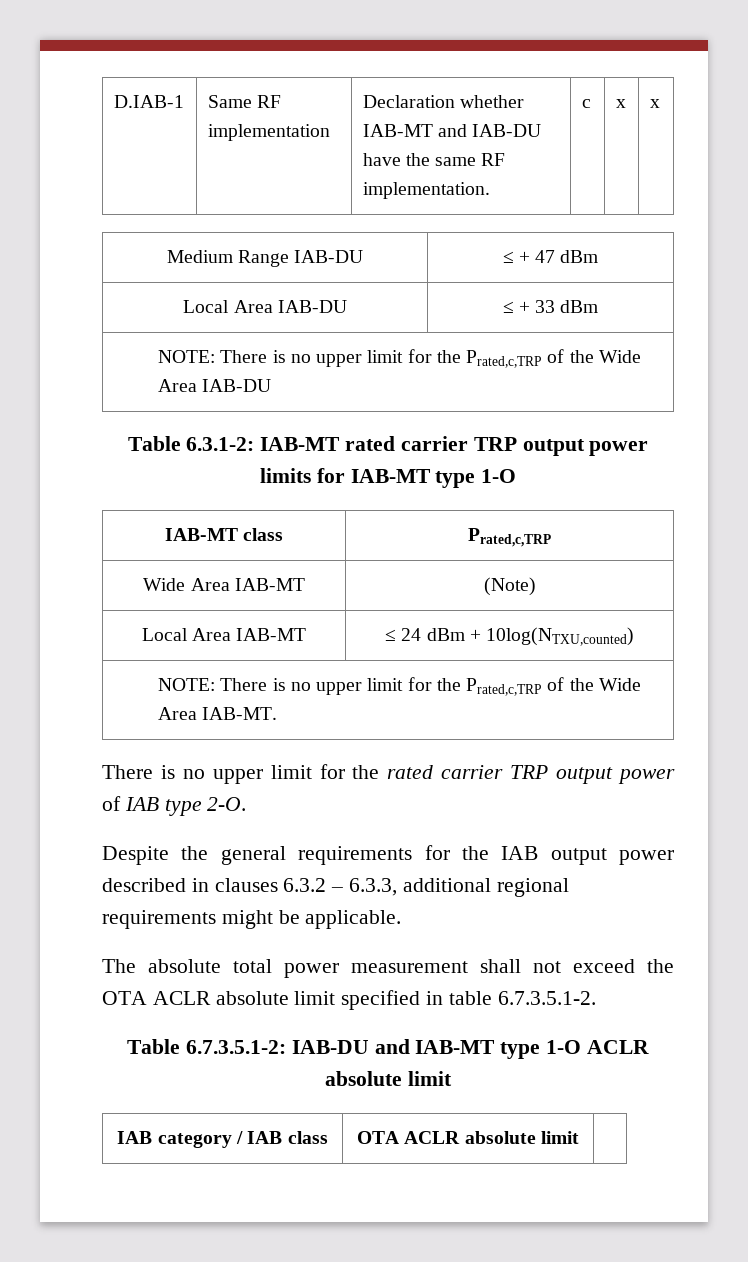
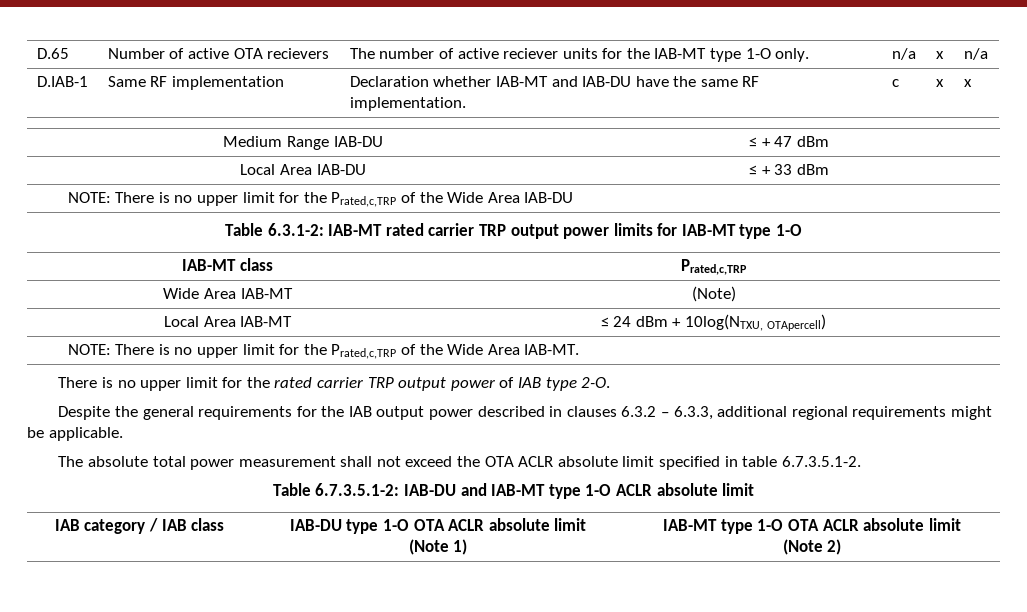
(113, 101) none -> [36,48,69,59] [107,48,330,59] [349,48,810,62] [891,48,916,60] [935,51,944,59] [963,48,988,60] D.65 | Number of active OTA recievers | The number of active reciever units for the IAB-MT type 1-O only. | n/a | x | n/a //
[486,627,635,646] 10log(NTXU,counted) -> [684,314,827,331] 10log(NTXU, OTApercell)
[357,1131,579,1144] OTA ACLR absolute limit | -> [289,518,587,534] [408,539,468,555] [663,518,961,534] [782,539,842,555] IAB-DU type 1-O OTA ACLR absolute limit // (Note 1) | IAB-MT type 1-O OTA ACLR absolute limit // (Note 2)

